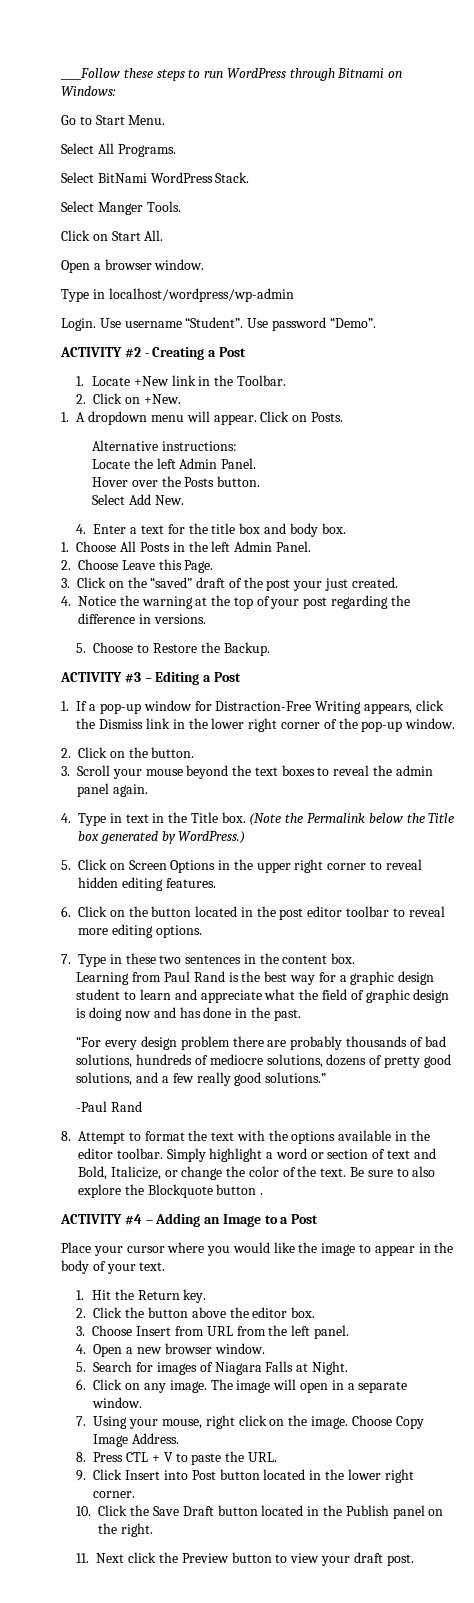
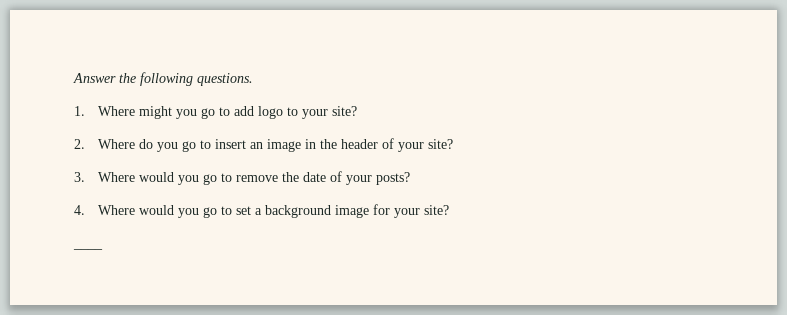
[61,68,403,81] [61,86,116,96] [61,115,166,125] [61,143,176,157] [61,172,250,183] [61,201,181,215] [61,230,164,241] [61,259,205,273] [61,288,294,302] [61,317,376,331] [60,347,246,360] [76,375,286,386] [76,393,182,404] [61,411,343,425] [91,440,237,451] [91,458,257,469] [91,476,261,487] [91,494,184,505] [76,523,346,537] [61,541,311,552] [61,559,214,573] [61,577,398,591] [61,595,410,609] [78,613,206,624] [76,642,270,656] [60,671,241,685] [61,700,444,714] [76,718,456,732] [61,747,195,758] [61,765,433,779] [77,783,148,797] [61,812,455,826] [78,831,246,844] [61,859,422,873] [78,877,216,891] [61,906,445,920] [78,924,202,938] [61,953,356,967] [76,971,435,985] [76,989,450,1003] [76,1007,301,1021] [76,1036,446,1050] [76,1054,451,1068] [76,1072,327,1086] [76,1101,143,1112] [61,1130,430,1144] [78,1148,436,1162] [78,1166,436,1180] [78,1184,264,1198] [60,1213,319,1227] [61,1242,454,1256] [61,1260,166,1274] [76,1289,207,1303] [76,1307,316,1318] [76,1325,349,1339] [76,1343,265,1357] [76,1361,348,1375] [76,1379,408,1393] [92,1397,143,1408] [76,1415,424,1429] [93,1433,180,1447] [76,1451,277,1465] [76,1469,414,1483] [93,1491,136,1498] [76,1505,444,1519] [98,1523,154,1537] [76,1552,414,1566] ____Follow these steps to run WordPress through Bitnami on Windows: // Go to Start Menu. // Select All Programs. // Select BitNami WordPress Stack. // Select Manger Tools. // Click on Start All. // Open a browser window. // Type in localhost/wordpress/wp-admin // Login. Use username “Student”. Use password “Demo”. // ACTIVITY #2 - Creating a Post // 1. Locate +New link in the Toolbar. // 2. Click on +New. // 1. A dropdown menu will appear. Click on Posts. // Alternative instructions: // Locate the left Admin Panel. // Hover over the Posts button. // Select Add New. // 4. Enter a text for the title box and body box. // 1. Choose All Posts in the left Admin Panel. // 2. Choose Leave this Page. // 3. Click on the “saved” draft of the post your just created. // 4. Notice the warning at the top of your post regarding the difference in versions. // 5. Choose to Restore the Backup. // ACTIVITY #3 – Editing a Post // 1. If a pop-up window for Distraction-Free Writing appears, click the Dismiss link in the lower right corner of the pop-up window. // 2. Click on the button. // 3. Scroll your mouse beyond the text boxes to reveal the admin panel again. // 4. Type in text in the Title box. (Note the Permalink below the Title box generated by WordPress.) // 5. Click on Screen Options in the upper right corner to reveal hidden editing features. // 6. Click on the button located in the post editor toolbar to reveal more editing options. // 7. Type in these two sentences in the content box. // Learning from Paul Rand is the best way for a graphic design student to learn and appreciate what the field of graphic design is doing now and has done in the past. // “For every design problem there are probably thousands of bad solutions, hundreds of mediocre solutions, dozens of pretty good solutions, and a few really good solutions.” // -Paul Rand // 8. Attempt to format the text with the options available in the editor toolbar. Simply highlight a word or section of text and Bold, Italicize, or change the color of the text. Be sure to also explore the Blockquote button . // ACTIVITY #4 – Adding an Image to a Post // Place your cursor where you would like the image to appear in the body of your text. // 1. Hit the Return key. // 2. Click the button above the editor box. // 3. Choose Insert from URL from the left panel. // 4. Open a new browser window. // 5. Search for images of Niagara Falls at Night. // 6. Click on any image. The image will open in a separate window. // 7. Using your mouse, right click on the image. Choose Copy Image Address. // 8. Press CTL + V to paste the URL. // 9. Click Insert into Post button located in the lower right corner. // 10. Click the Save Draft button located in the Publish panel on the right. // 11. Next click the Preview button to view your draft post. -> [73,72,253,86] [74,106,358,119] [74,138,454,152] [74,171,411,185] [74,204,450,218] [73,248,103,250] Answer the following questions. // 1. Where might you go to add logo to your site? // 2. Where do you go to insert an image in the header of your site? // 3. Where would you go to remove the date of your posts? // 4. Where would you go to set a background image for your site? // ____

